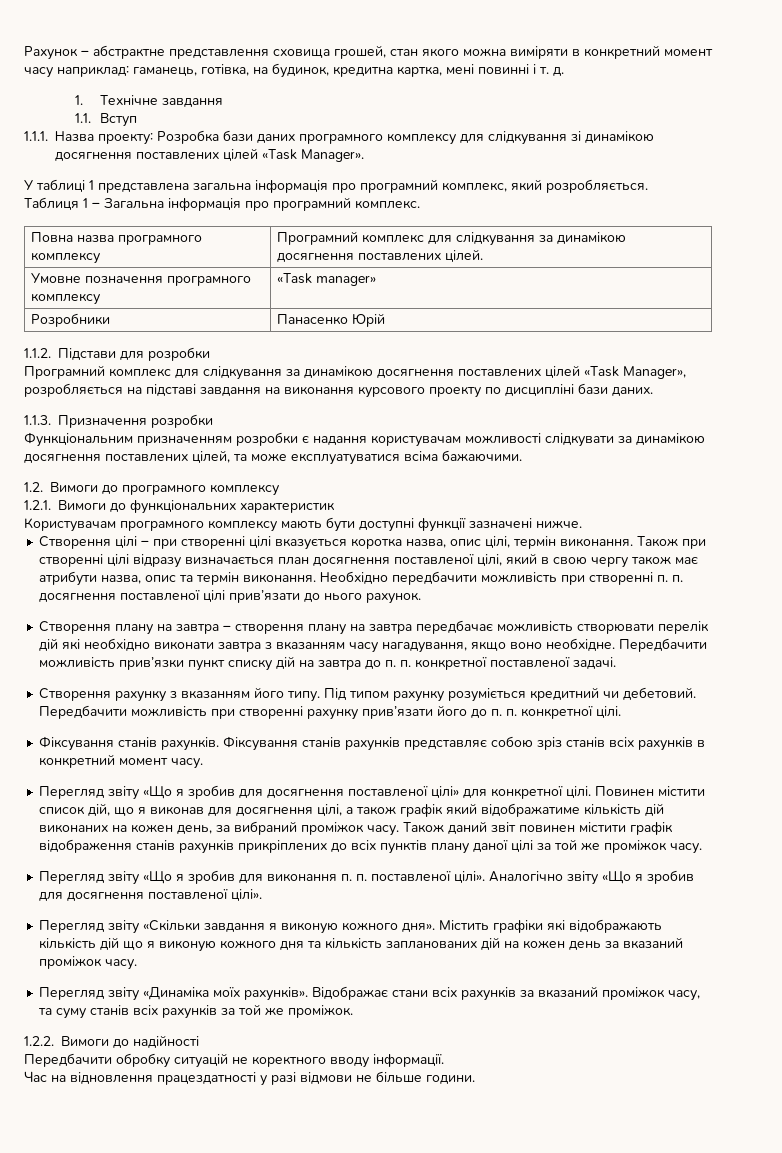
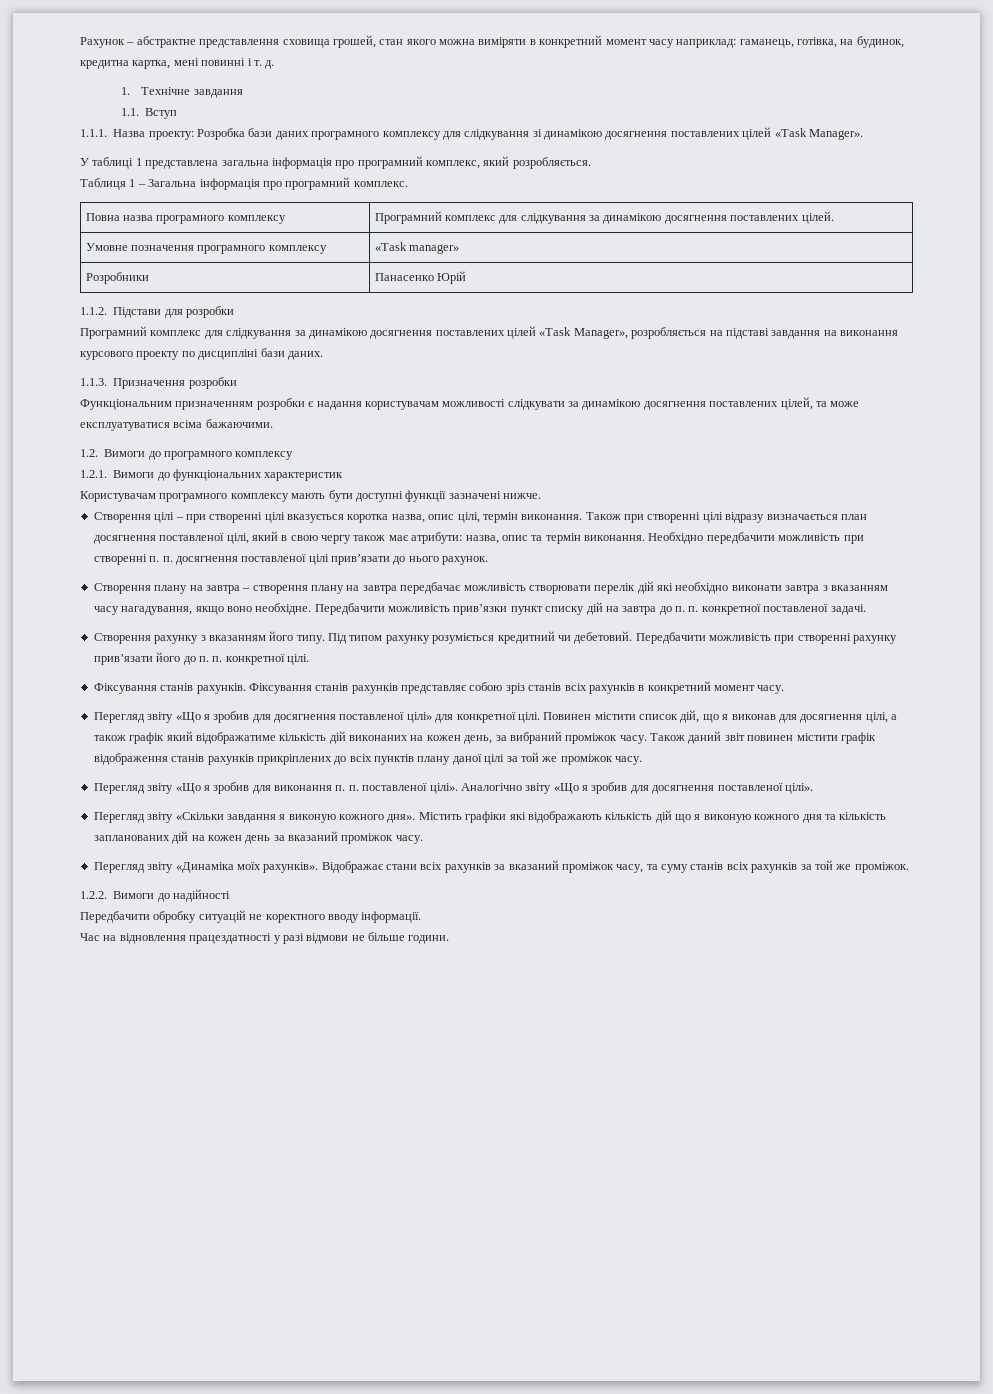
[39,571,98,586] атрибути -> [411,532,463,544] атрибути:

